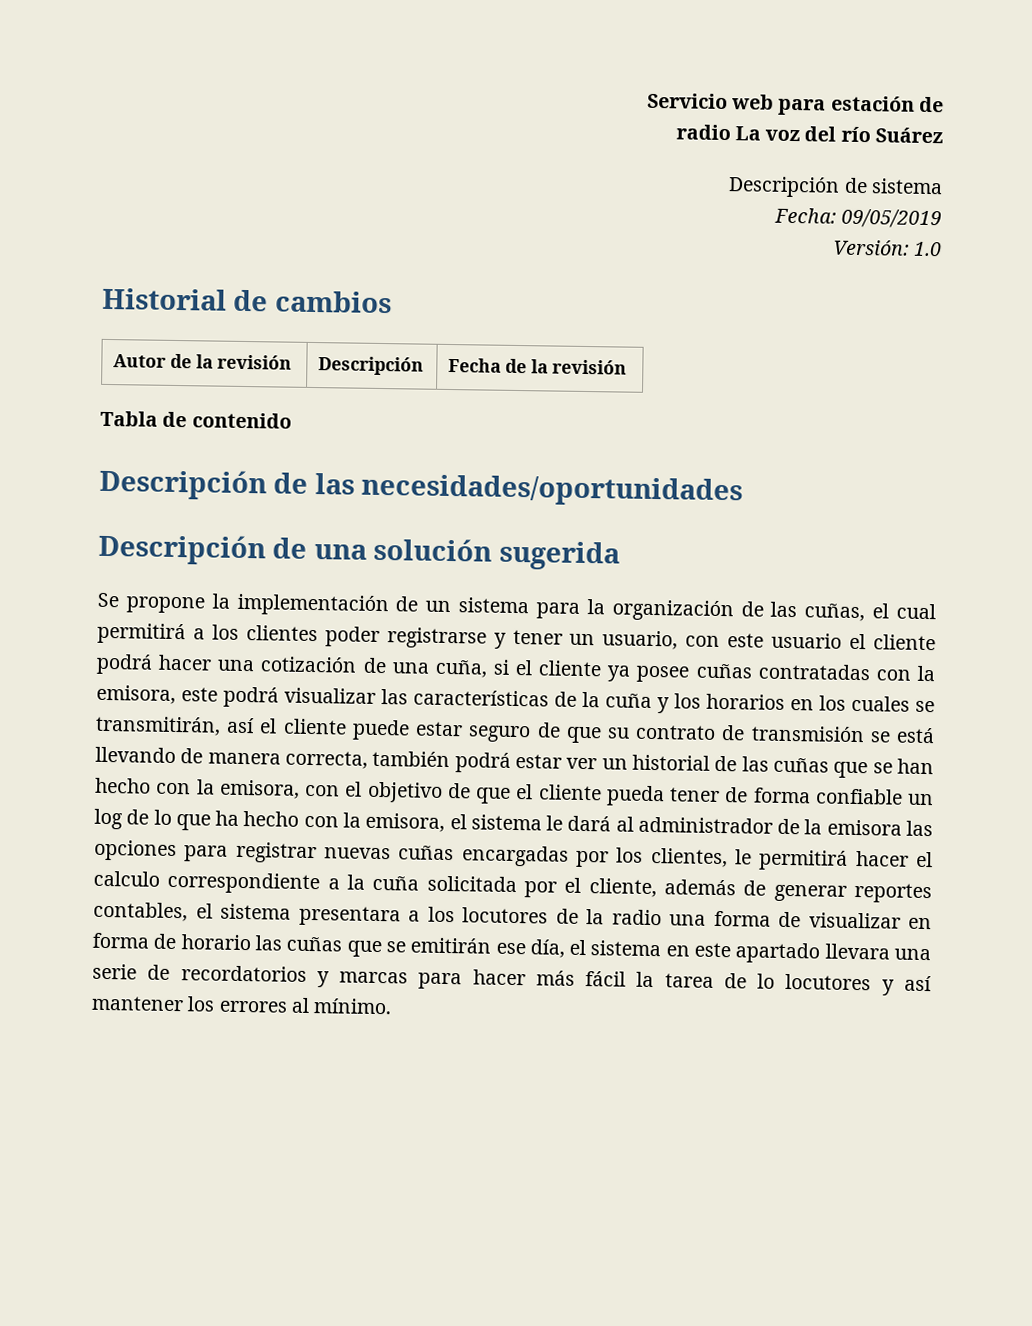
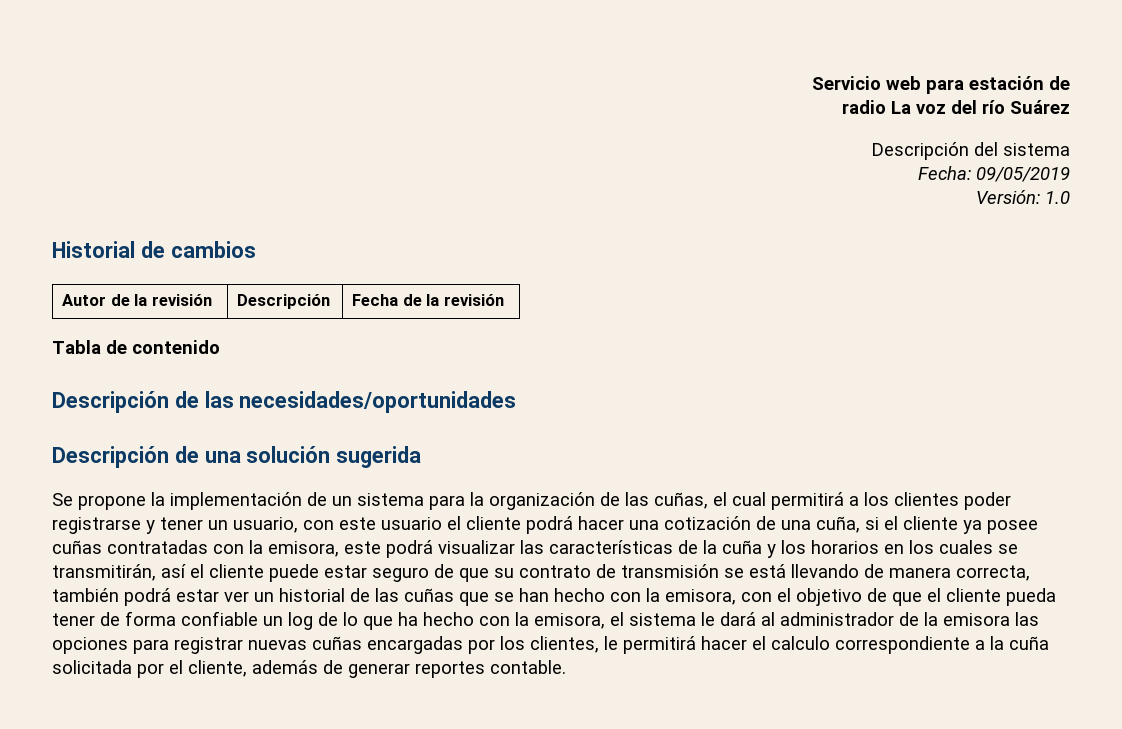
[843,177,868,194] de -> [974,142,998,156] del
[93,901,932,930] [92,932,931,964] [92,963,932,996] [91,995,393,1015] contables, el sistema presentara a los locutores de la radio una forma de visualizar en forma de horario las cuñas que se emitirán ese día, el sistema en este apartado llevara una serie de recordatorios y marcas para hacer más fácil la tarea de lo locutores y así mantener los errores al mínimo. -> [490,660,566,674] contable.

